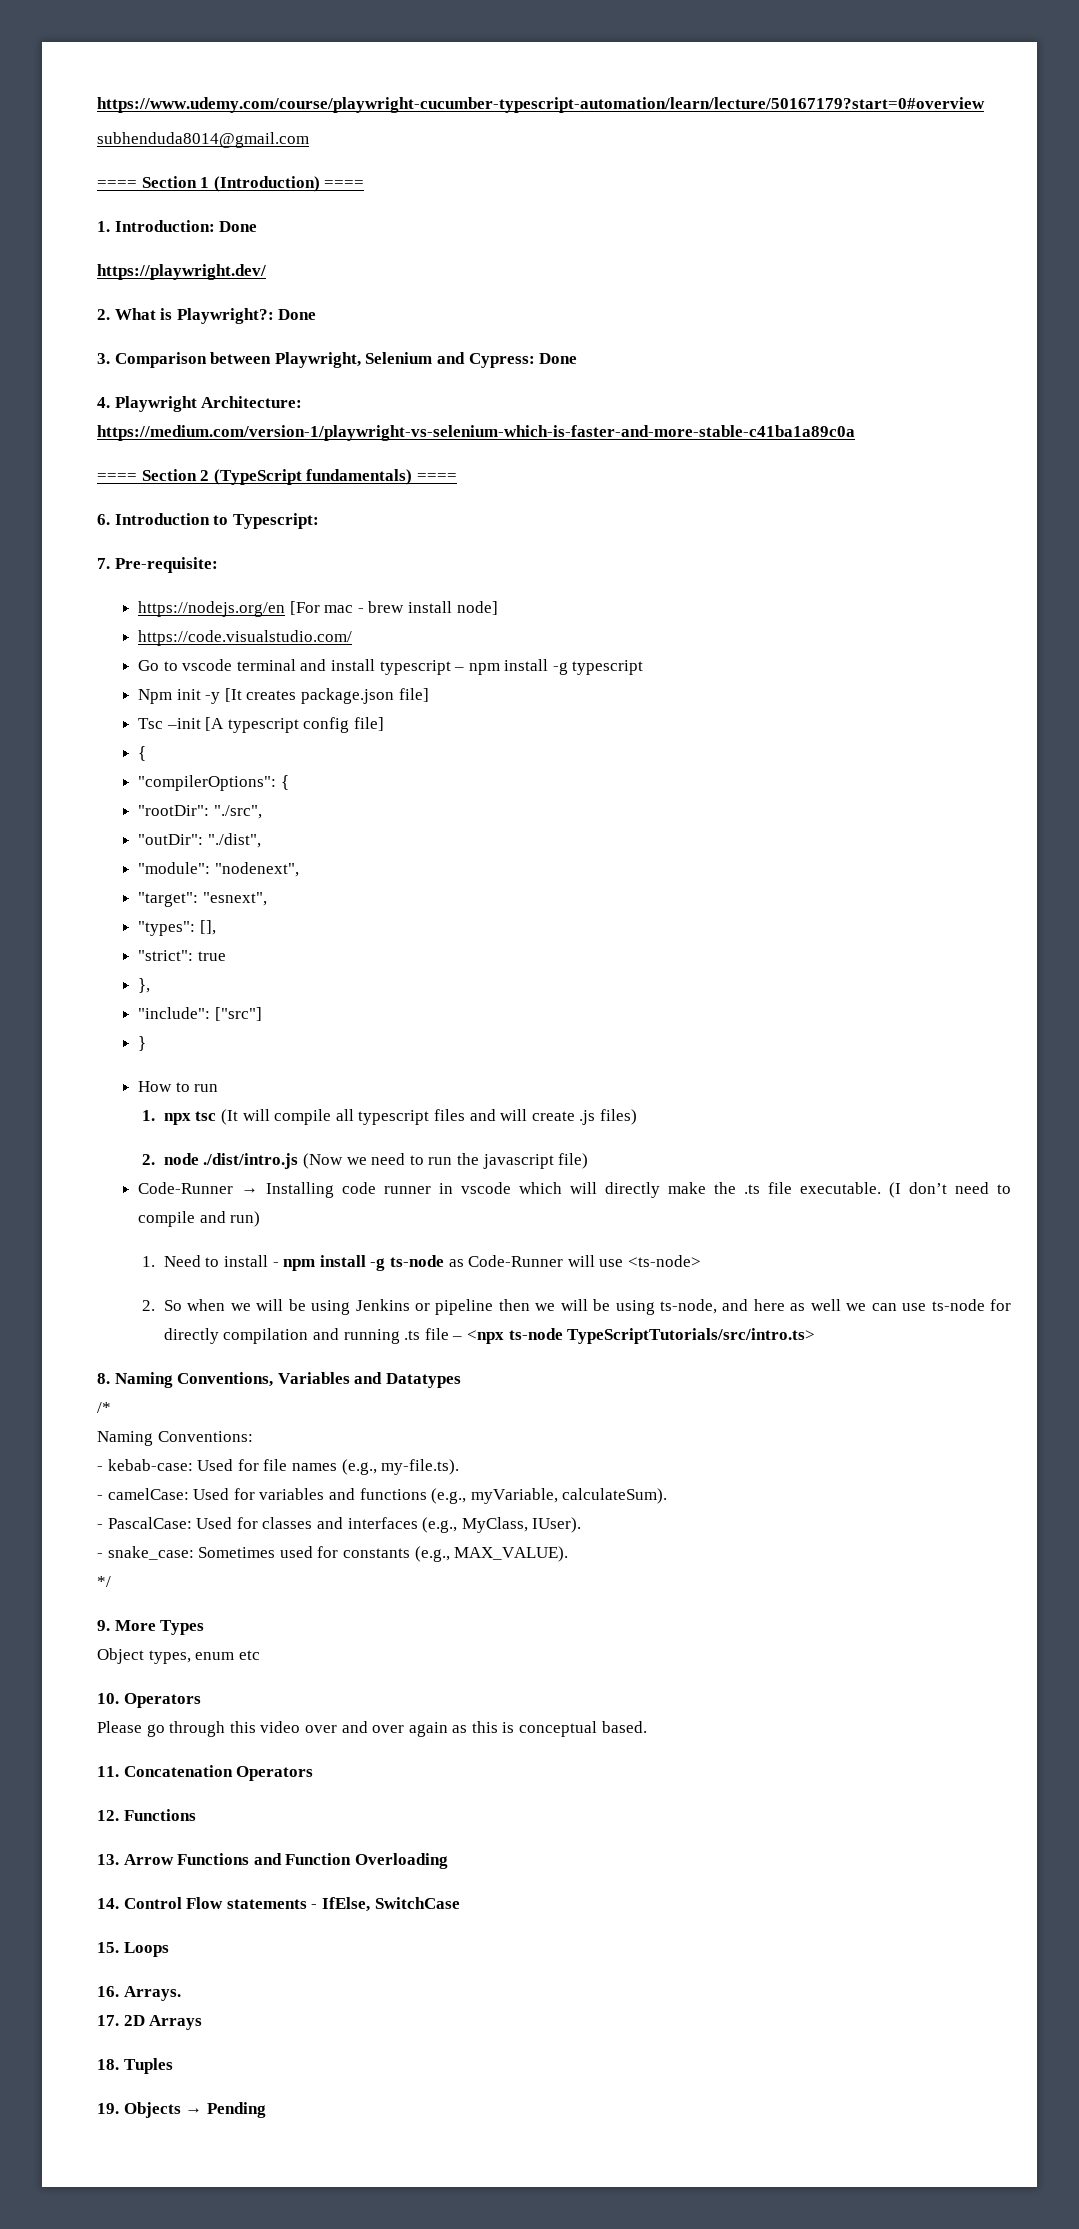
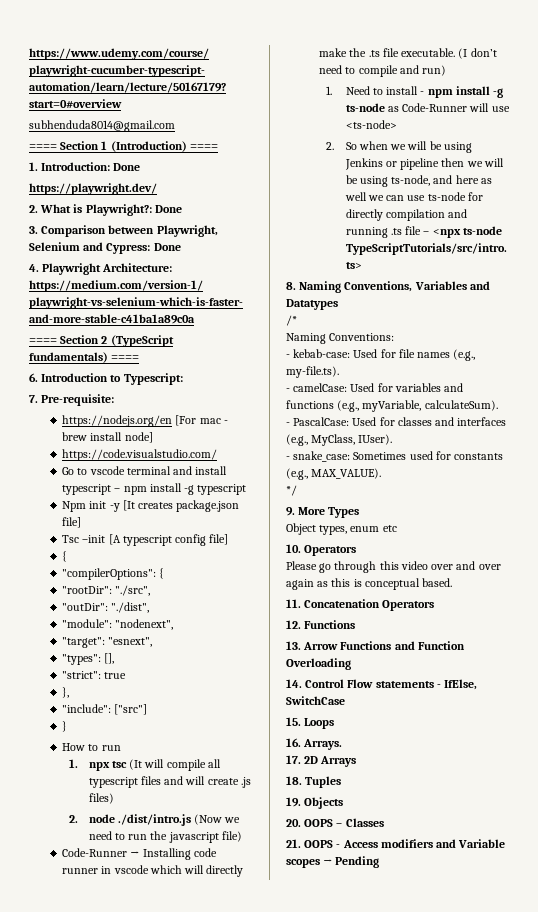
(181, 2110) none -> [286,818,384,827] [286,839,506,848] [286,859,320,868] // 20. OOPS – Classes // 21. OOPS - Access modifiers and Variable scopes

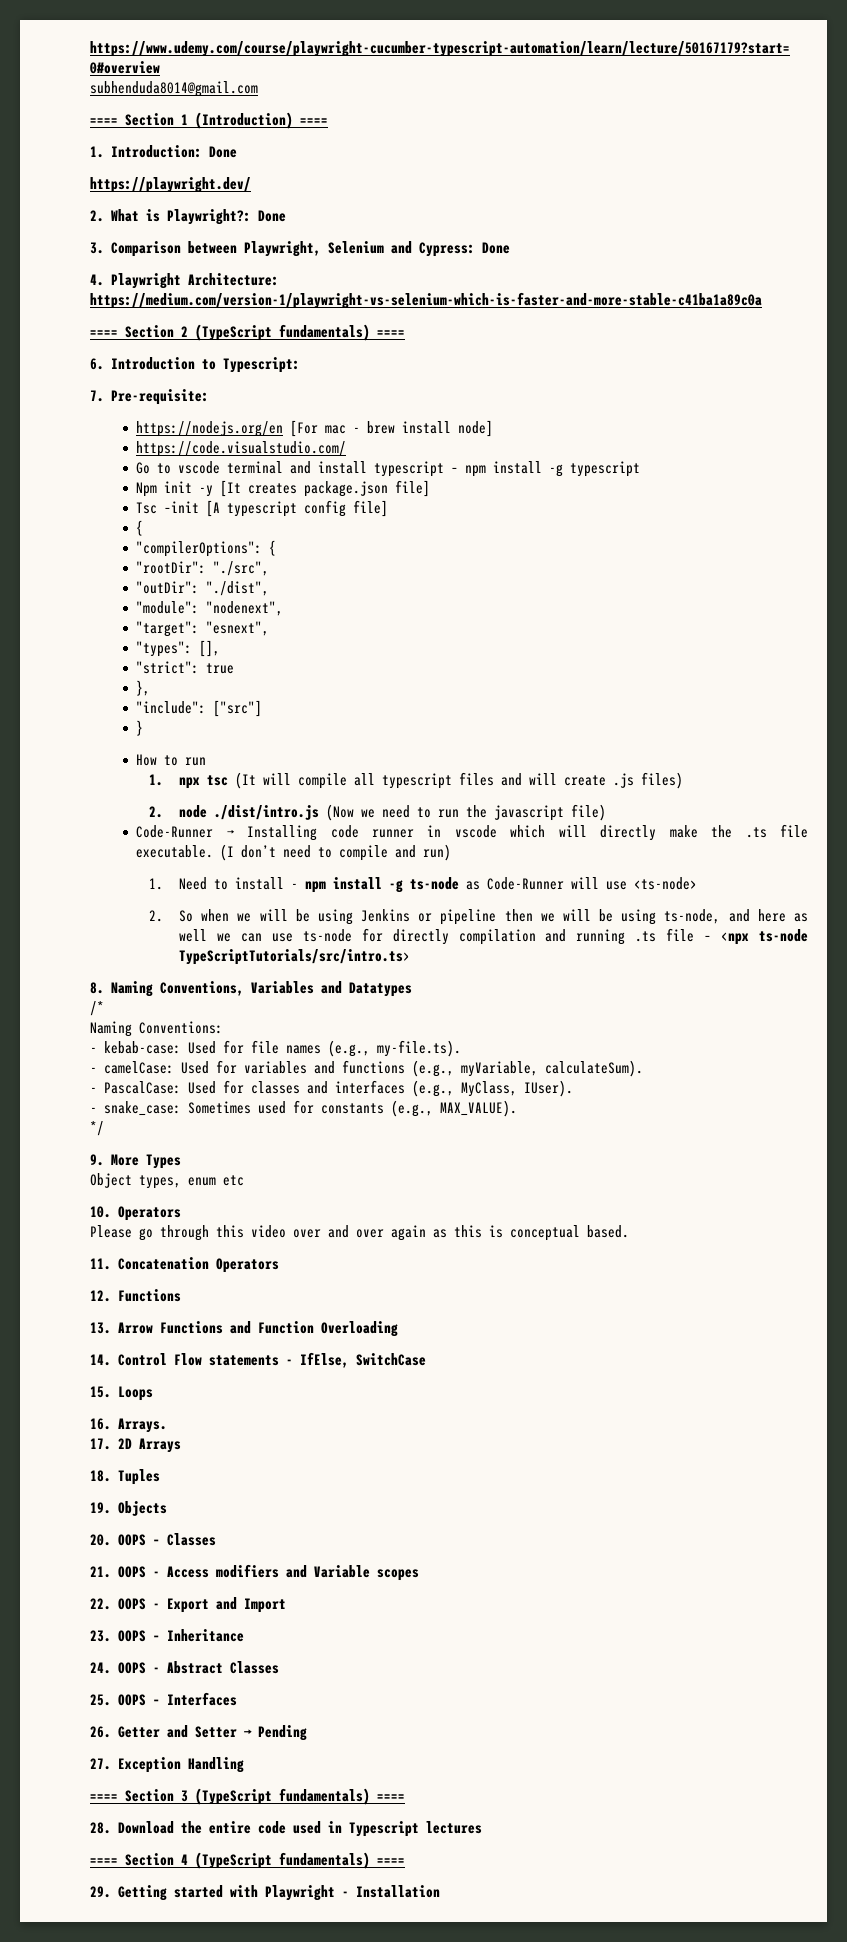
[323,856,380,868] → Pending -> [90,1597,286,1613] [90,1629,244,1642] [90,1661,279,1674] [90,1692,237,1706] [90,1725,307,1741] [90,1757,244,1773] [90,1788,405,1805] [90,1821,482,1837] [90,1852,405,1869] [90,1885,440,1901] // 22. OOPS - Export and Import // 23. OOPS – Inheritance // 24. OOPS - Abstract Classes // 25. OOPS – Interfaces // 26. Getter and Setter → Pending // 27. Exception Handling // ==== Section 3 (TypeScript fundamentals) ==== // 28. Download the entire code used in Typescript lectures // ==== Section 4 (TypeScript fundamentals) ==== // 29. Getting started with Playwright - Installation

